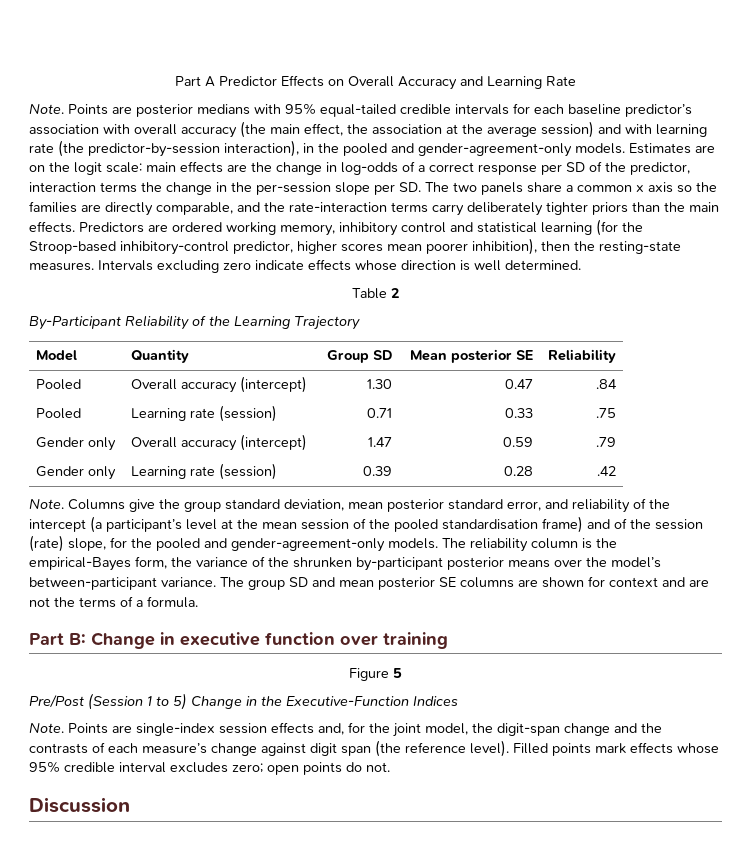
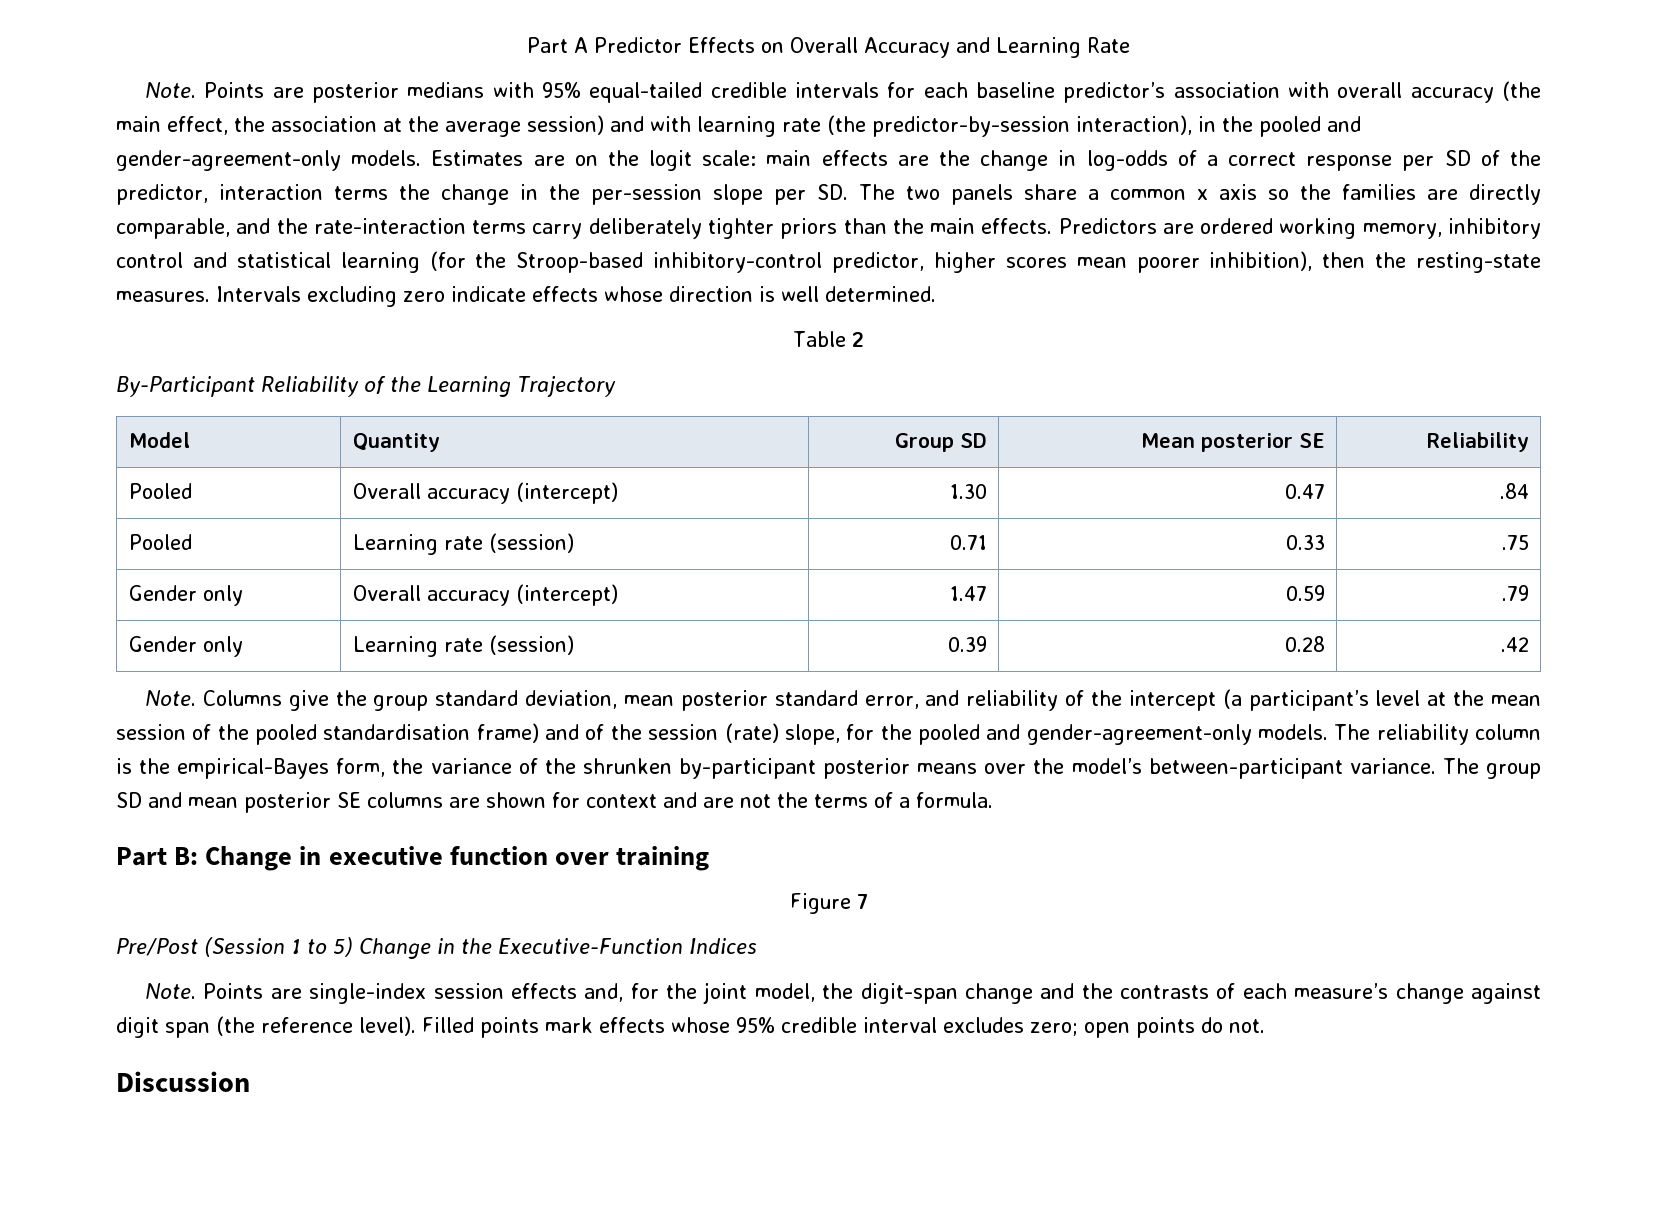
[393,668,402,678] 5 -> [856,894,868,909] 7

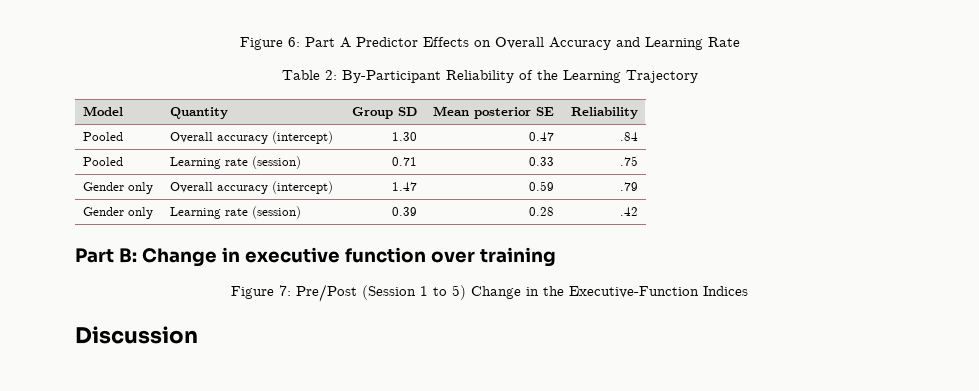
(527, 45) none -> [239,37,300,50] Figure 6:
[144,81,1541,103] [116,115,1361,137] [116,150,1541,171] [116,184,1541,205] [116,218,1542,239] [116,251,1541,273] [116,286,936,307] // Note. Points are posterior medians with 95% equal-tailed credible intervals for each baseline predictor’s association with overall accuracy (the main effect, the association at the average session) and with learning rate (the predictor-by-session interaction), in the pooled and gender-agreement-only models. Estimates are on the logit scale: main effects are the change in log-odds of a correct response per SD of the predictor, interaction terms the change in the per-session slope per SD. The two panels share a common x axis so the families are directly comparable, and the rate-interaction terms carry deliberately tighter priors than the main effects. Predictors are ordered working memory, inhibitory control and statistical learning (for the Stroop-based inhibitory-control predictor, higher scores mean poorer inhibition), then the resting-state measures. Intervals excluding zero indicate effects whose direction is well determined. -> (740, 42) none
[851,332,864,347] 2 // -> [324,70,337,80] 2:
[144,689,1541,711] [116,723,1541,745] [116,758,1541,779] [116,792,993,813] // Note. Columns give the group standard deviation, mean posterior standard error, and reliability of the intercept (a participant’s level at the mean session of the pooled standardisation frame) and of the session (rate) slope, for the pooled and gender-agreement-only models. The reliability column is the empirical-Bayes form, the variance of the shrunken by-participant posterior means over the model’s between-participant variance. The group SD and mean posterior SE columns are shown for context and are not the terms of a formula. -> (639, 211) none
[856,894,868,909] 7 // -> [279,285,291,296] 7:
[144,982,1541,1004] [116,1016,1265,1038] // Note. Points are single-index session effects and, for the joint model, the digit-span change and the contrasts of each measure’s change against digit span (the reference level). Filled points mark effects whose 95% credible interval excludes zero; open points do not. -> (748, 291) none

